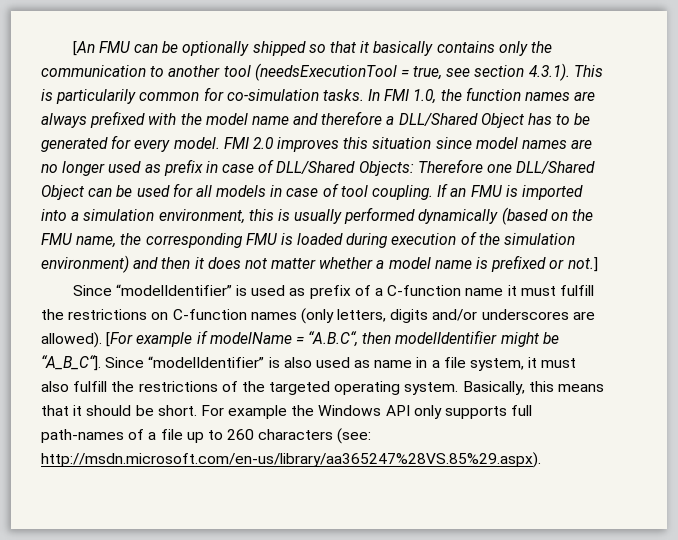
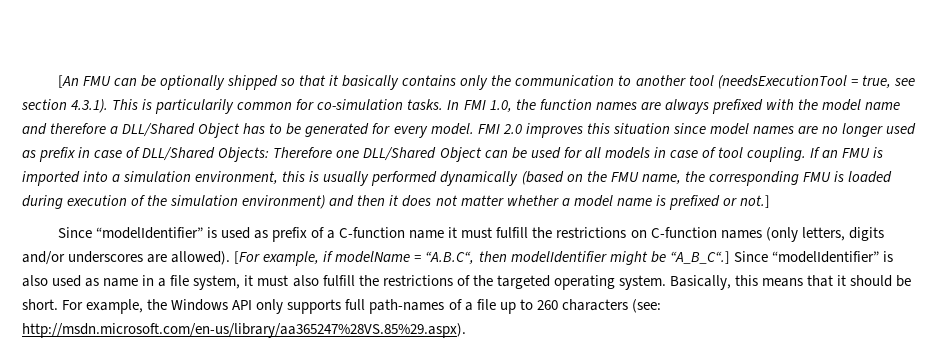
[136,332,193,347] example -> [263,251,320,266] example,
[41,355,101,371] “A_B_C“]. -> [669,251,730,264] “A_B_C“.]
[228,405,288,419] example -> [86,299,144,314] example,

